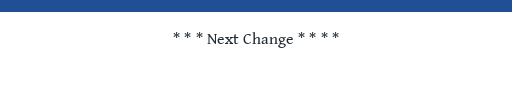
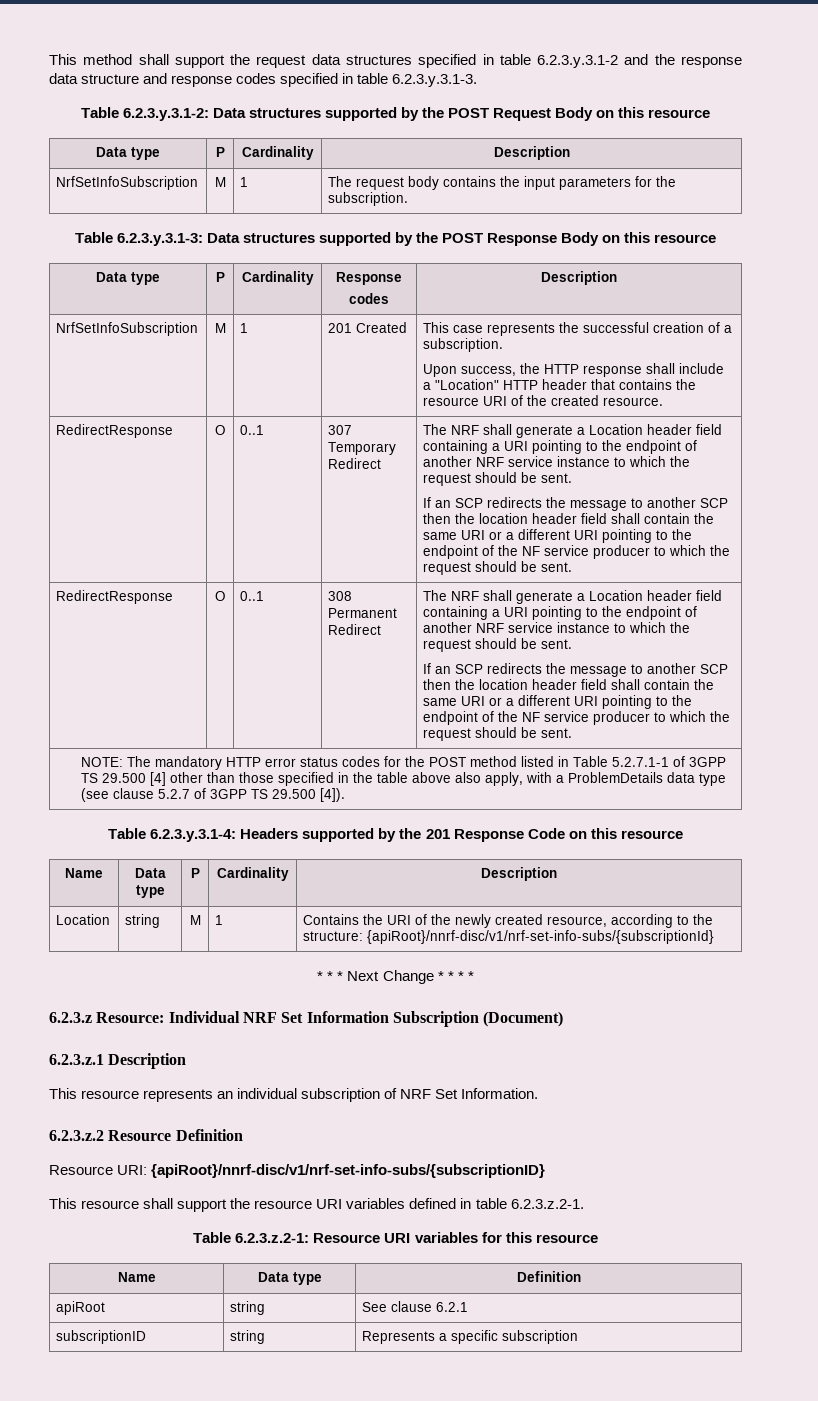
(173, 38) none -> [49,54,743,68] [49,73,478,87] [80,107,711,121] [96,147,160,160] [215,147,225,157] [241,146,314,160] [493,146,570,160] [56,176,199,190] [214,177,226,187] [240,177,249,187] [328,176,677,190] [328,192,409,206] [74,232,717,246] [96,272,160,285] [215,272,225,282] [241,271,314,285] [336,272,402,285] [349,293,389,304] [541,271,617,285] [56,322,199,336] [214,323,226,333] [240,323,249,333] [328,322,408,333] [423,322,733,336] [423,338,504,352] [423,363,725,377] [423,379,697,390] [423,395,664,406] [56,424,174,438] [214,425,226,435] [240,425,265,435] [328,425,353,435] [328,442,397,455] [328,458,382,469] [423,424,723,438] [423,440,698,454] [423,456,691,467] [423,472,573,486] [423,497,729,511] [423,513,715,524] [423,529,693,543] [423,545,731,559] [423,561,573,575] [56,590,174,604] [214,591,226,601] [240,591,265,601] [328,591,353,601] [328,608,398,618] [328,624,382,635] [423,590,723,604] [423,606,698,620] [423,622,691,633] [423,638,573,652] [423,663,729,677] [423,679,715,690] [423,695,693,709] [423,711,731,725] [423,727,573,741] [81,756,727,770] [81,772,727,786] [81,788,346,802] [108,828,683,842] [65,868,103,878] [134,868,166,878] [135,885,165,898] [190,868,200,878] [216,867,289,881] [481,867,557,881] [56,914,111,925] [125,914,161,928] [189,915,201,925] [215,915,224,925] [303,914,714,928] [303,930,715,944] This method shall support the request data structures specified in table 6.2.3.y.3.1-2 and the response data structure and response codes specified in table 6.2.3.y.3.1-3. // Table 6.2.3.y.3.1-2: Data structures supported by the POST Request Body on this resource // Data type | P | Cardinality | Description // NrfSetInfoSubscription | M | 1 | The request body contains the input parameters for the subscription. // Table 6.2.3.y.3.1-3: Data structures supported by the POST Response Body on this resource // Data type | P | Cardinality | Response // codes | Description // NrfSetInfoSubscription | M | 1 | 201 Created | This case represents the successful creation of a subscription. // Upon success, the HTTP response shall include a "Location" HTTP header that contains the resource URI of the created resource. // RedirectResponse | O | 0..1 | 307 Temporary Redirect | The NRF shall generate a Location header field containing a URI pointing to the endpoint of another NRF service instance to which the request should be sent. // If an SCP redirects the message to another SCP then the location header field shall contain the same URI or a different URI pointing to the endpoint of the NF service producer to which the request should be sent. // RedirectResponse | O | 0..1 | 308 Permanent Redirect | The NRF shall generate a Location header field containing a URI pointing to the endpoint of another NRF service instance to which the request should be sent. // If an SCP redirects the message to another SCP then the location header field shall contain the same URI or a different URI pointing to the endpoint of the NF service producer to which the request should be sent. // NOTE: The mandatory HTTP error status codes for the POST method listed in Table 5.2.7.1-1 of 3GPP TS 29.500 [4] other than those specified in the table above also apply, with a ProblemDetails data type (see clause 5.2.7 of 3GPP TS 29.500 [4]). // Table 6.2.3.y.3.1-4: Headers supported by the 201 Response Code on this resource // Name | Data type | P | Cardinality | Description // Location | string | M | 1 | Contains the URI of the newly created resource, according to the structure: {apiRoot}/nnrf-disc/v1/nrf-set-info-subs/{subscriptionId} //
(339, 38) none -> [49,1011,564,1027] [49,1053,187,1069] [49,1088,539,1102] [49,1129,243,1141] [49,1164,546,1178] [49,1198,584,1212] [193,1232,598,1243] [117,1272,156,1282] [257,1272,322,1285] [516,1271,581,1282] [56,1301,106,1315] [230,1301,266,1315] [362,1301,469,1312] [56,1330,147,1344] [230,1330,266,1344] [362,1330,579,1344] // 6.2.3.z Resource: Individual NRF Set Information Subscription (Document) // 6.2.3.z.1 Description // This resource represents an individual subscription of NRF Set Information. // 6.2.3.z.2 Resource Definition // Resource URI: {apiRoot}/nnrf-disc/v1/nrf-set-info-subs/{subscriptionID} // This resource shall support the resource URI variables defined in table 6.2.3.z.2-1. // Table 6.2.3.z.2-1: Resource URI variables for this resource // Name | Data type | Definition // apiRoot | string | See clause 6.2.1 // subscriptionID | string | Represents a specific subscription

